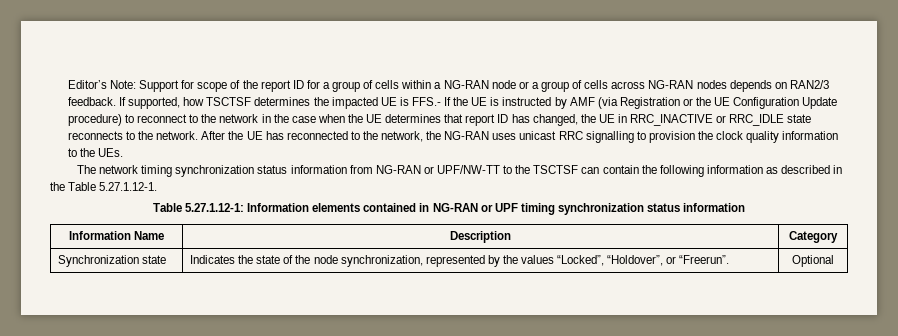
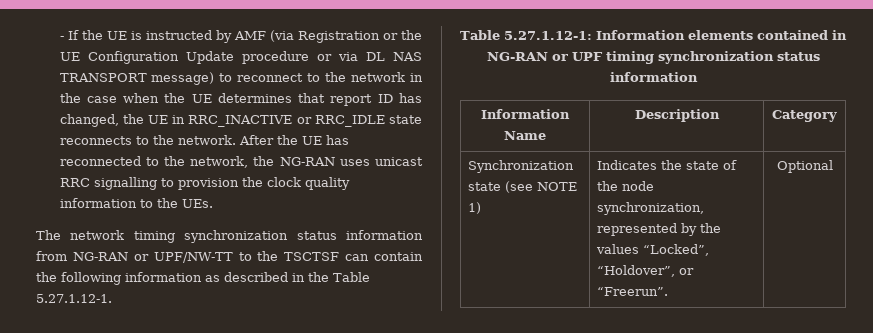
[67,80,829,92] [67,97,441,109] Editor’s Note: Support for scope of the report ID for a group of cells within a NG-RAN node or a group of cells across NG-RAN nodes depends on RAN2/3 feedback. If supported, how TSCTSF determines the impacted UE is FFS.- -> [59,36,64,40] -
[67,114,122,126] procedure) -> [241,51,423,64] [59,72,215,85] procedure or via DL NAS TRANSPORT message)
(167, 259) none -> [504,181,577,193] [467,202,481,214] (see NOTE 1)

